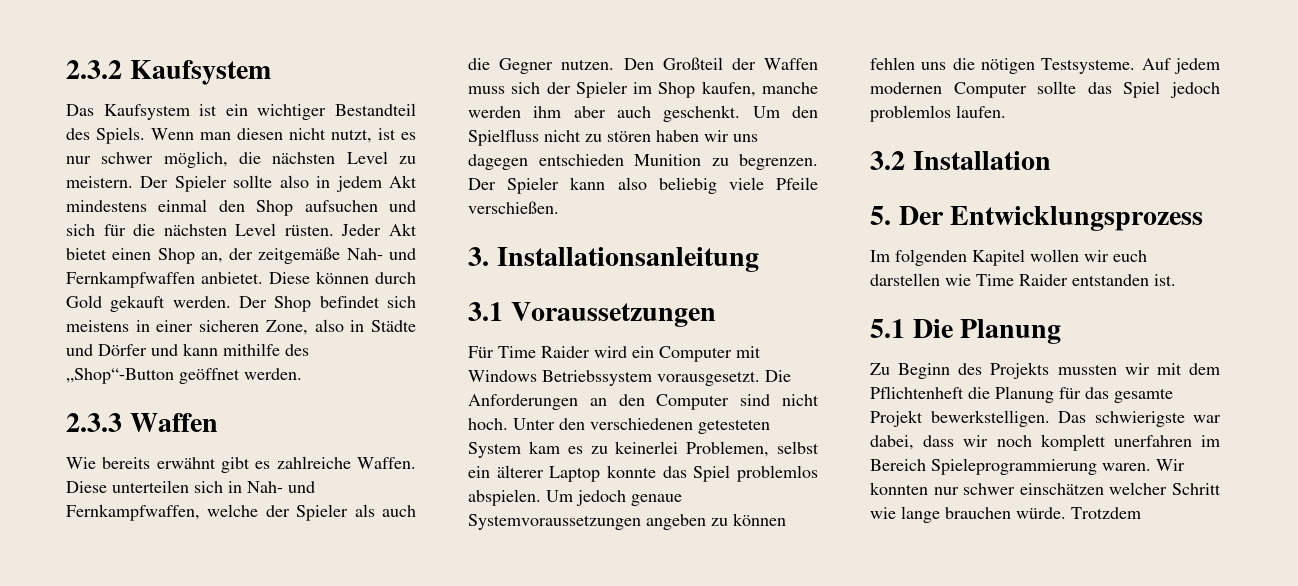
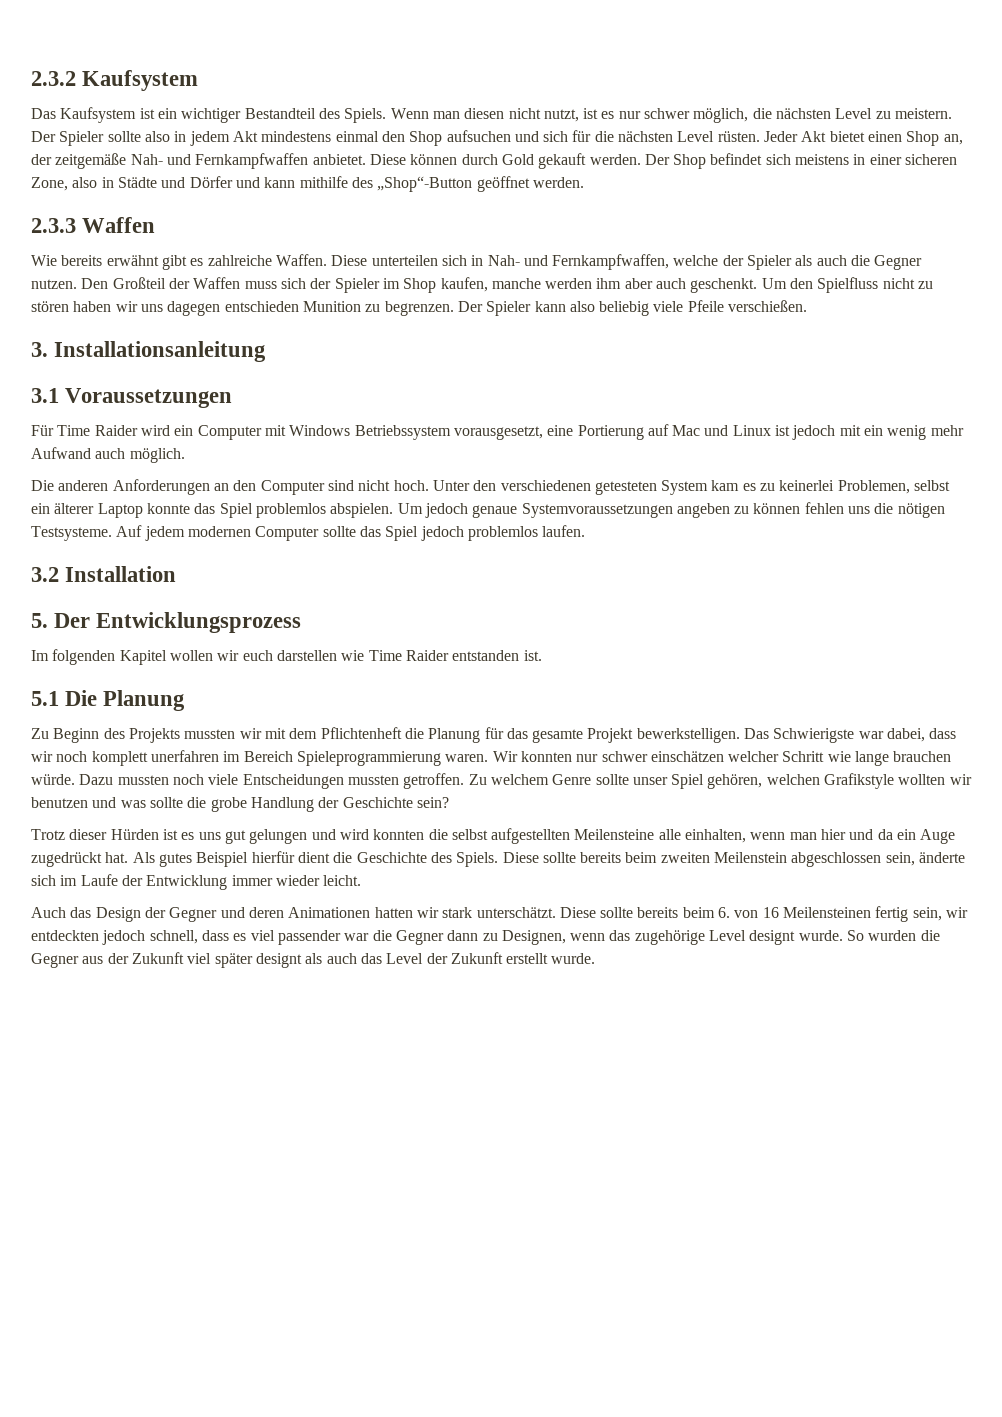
[657,370,791,386] vorausgesetzt. Die -> [453,424,964,440] [31,447,185,463] [31,480,109,491] vorausgesetzt, eine Portierung auf Mac und Linux ist jedoch mit ein wenig mehr Aufwand auch möglich. // Die anderen
[1094,411,1185,427] schwierigste -> [773,728,855,743] Schwierigste
[1071,507,1141,519] Trotzdem -> [79,773,972,789] [31,797,449,812] [31,828,956,844] [31,851,966,867] [31,874,362,890] [31,906,969,922] [31,930,940,945] [31,952,596,968] Dazu mussten noch viele Entscheidungen mussten getroffen. Zu welchem Genre sollte unser Spiel gehören, welchen Grafikstyle wollten wir benutzen und was sollte die grobe Handlung der Geschichte sein? // Trotz dieser Hürden ist es uns gut gelungen und wird konnten die selbst aufgestellten Meilensteine alle einhalten, wenn man hier und da ein Auge zugedrückt hat. Als gutes Beispiel hierfür dient die Geschichte des Spiels. Diese sollte bereits beim zweiten Meilenstein abgeschlossen sein, änderte sich im Laufe der Entwicklung immer wieder leicht. // Auch das Design der Gegner und deren Animationen hatten wir stark unterschätzt. Diese sollte bereits beim 6. von 16 Meilensteinen fertig sein, wir entdeckten jedoch schnell, dass es viel passender war die Gegner dann zu Designen, wenn das zugehörige Level designt wurde. So wurden die Gegner aus der Zukunft viel später designt als auch das Level der Zukunft erstellt wurde.

